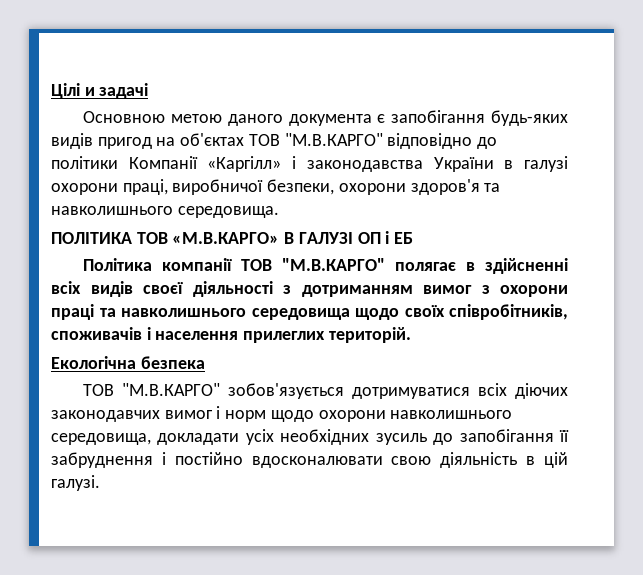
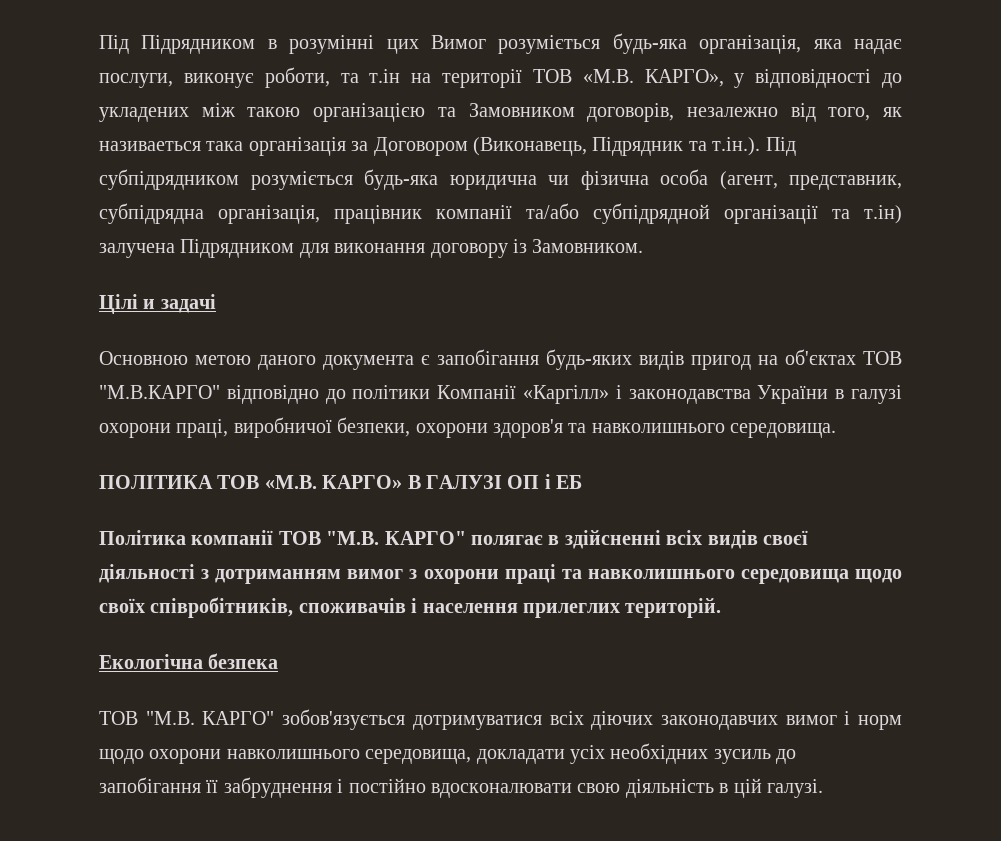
(51, 91) none -> [99,33,902,54] [99,67,902,88] [99,103,903,122] [99,137,796,156] [99,169,902,190] [99,203,902,224] [99,239,644,258] Під Підрядником в розумінні цих Вимог розуміється будь-яка організація, яка надає послуги, виконує роботи, та т.ін на території ТОВ «М.В. КАРГО», у відповідності до укладених між такою організацією та Замовником договорів, незалежно від того, як називаеться така організація за Договором (Виконавець, Підрядник та т.ін.). Під субпідрядником розуміється будь-яка юридична чи фізична особа (агент, представник, субпідрядна організація, працівник компанії та/або субпідрядной організації та т.ін) залучена Підрядником для виконання договору із Замовником. //
[172,232,280,244] «М.В.КАРГО» -> [264,475,403,489] «М.В. КАРГО»
[282,258,386,271] "М.В.КАРГО" -> [326,531,466,545] "М.В. КАРГО"
[122,383,221,396] "М.В.КАРГО" -> [145,711,275,725] "М.В. КАРГО"

